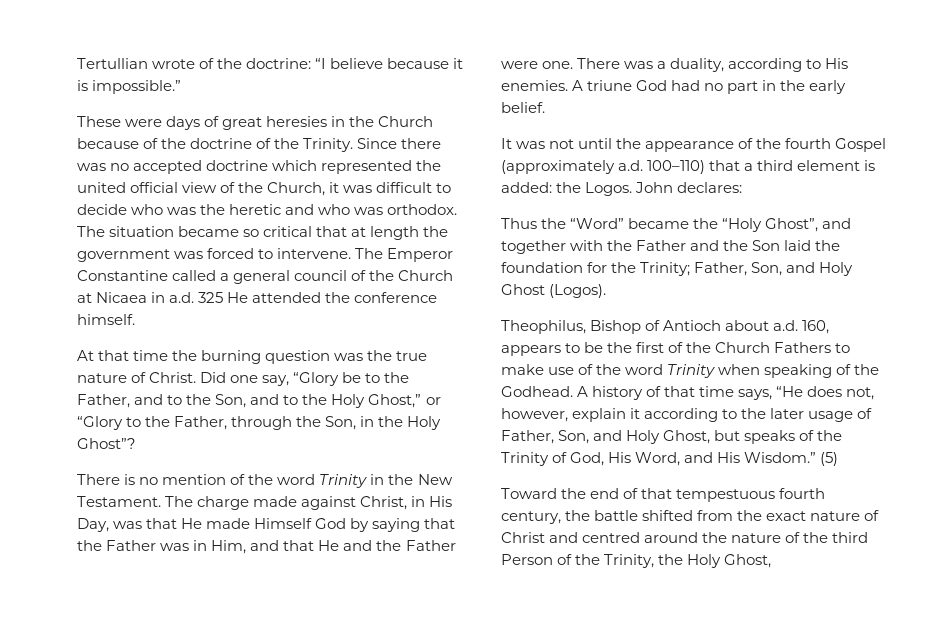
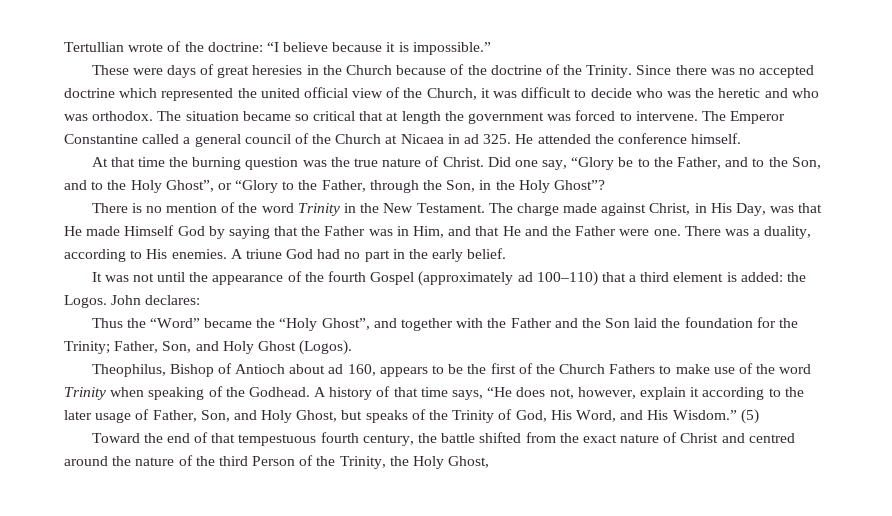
[169,292,224,303] a.d. 325 -> [464,134,512,144] ad 325.
[368,394,422,408] Ghost,” -> [165,180,214,192] Ghost”,
[618,160,644,171] a.d. -> [517,272,533,282] ad
[773,320,799,331] a.d. -> [328,364,344,374] ad

